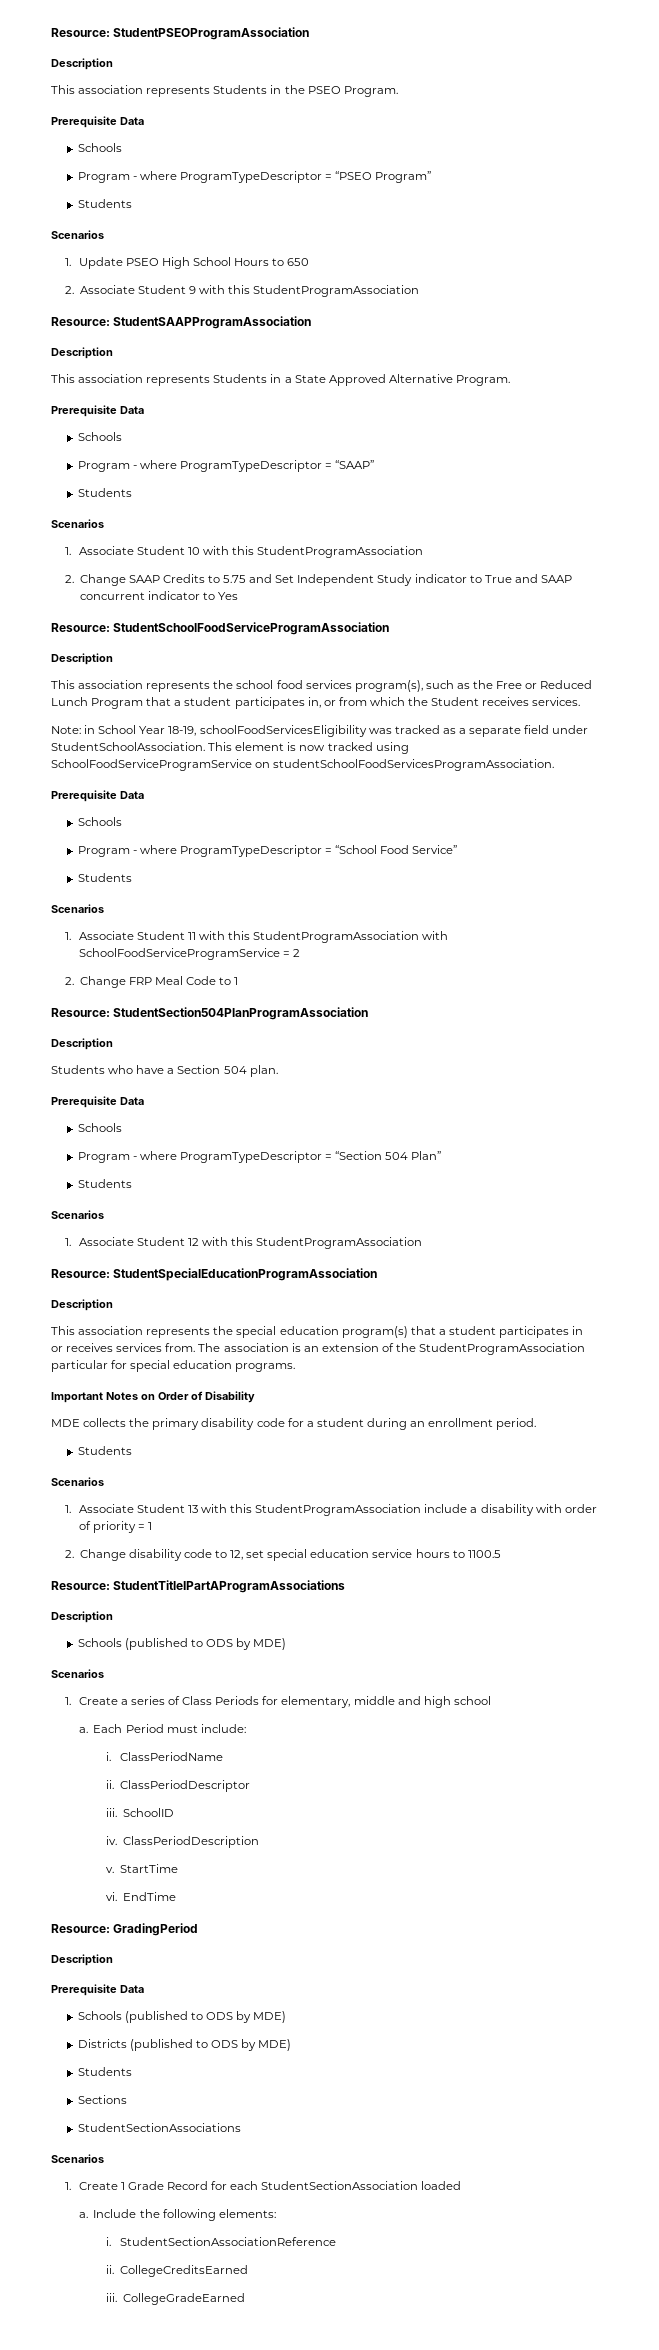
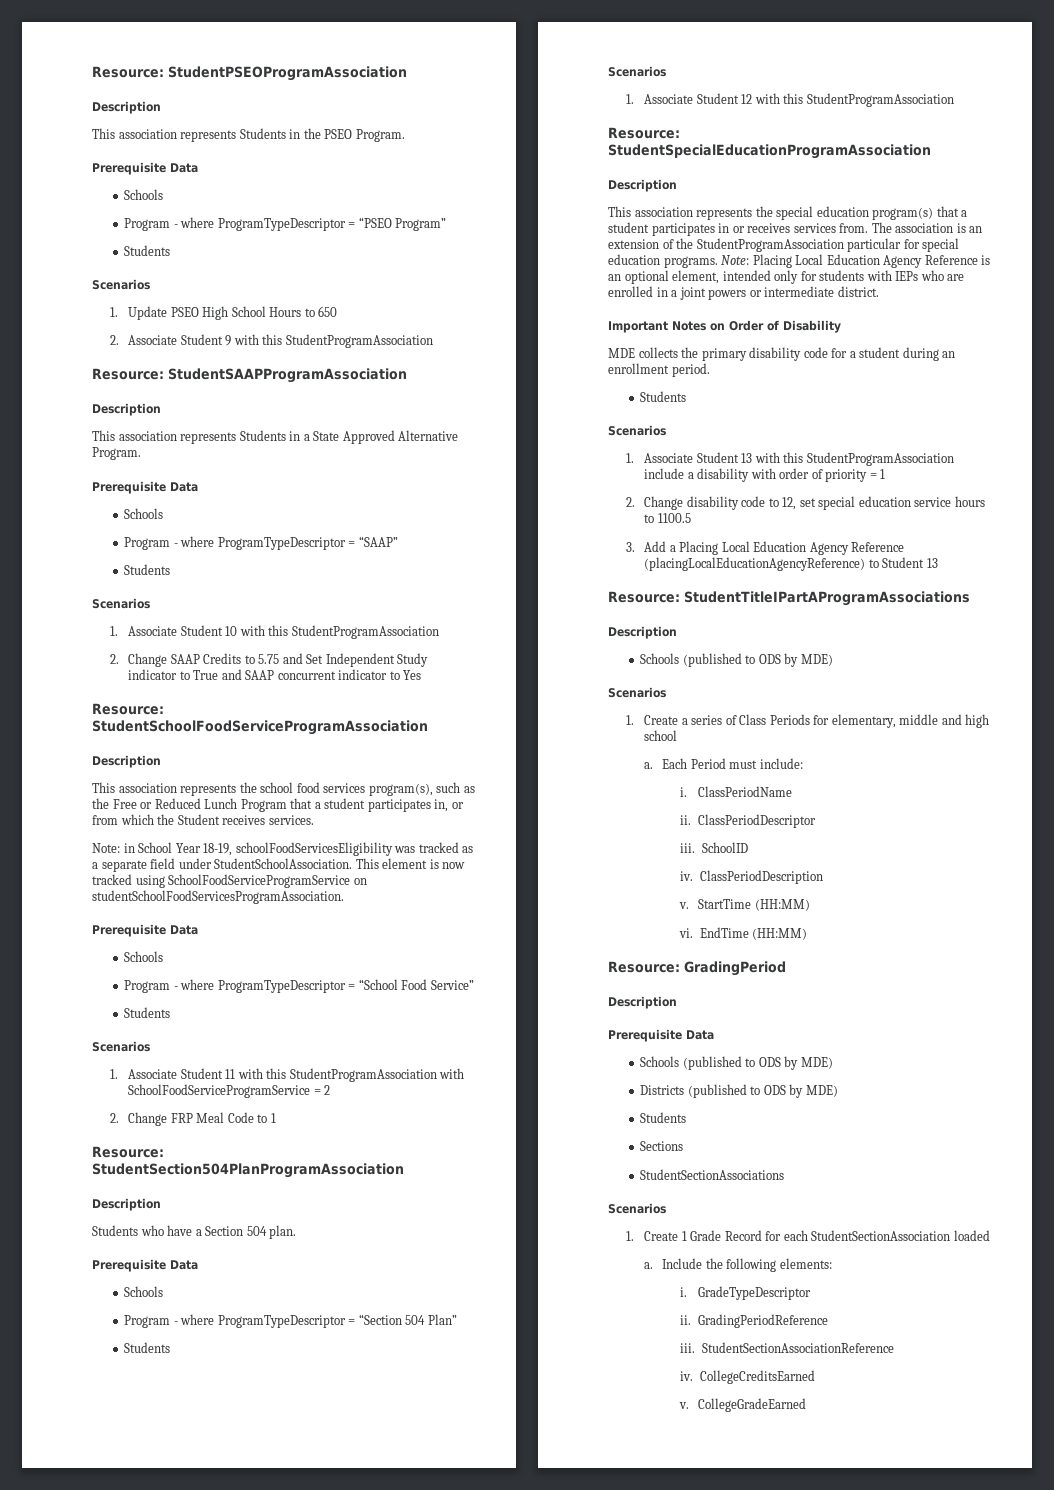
(296, 1367) none -> [721,254,991,268] [608,270,965,284] [608,286,879,300] Note: Placing Local Education Agency Reference is an optional element, intended only for students with IEPs who are enrolled in a joint powers or intermediate district.
(501, 1554) none -> [626,541,905,555] [644,557,938,571] // 3. Add a Placing Local Education Agency Reference (placingLocalEducationAgencyReference) to Student 13
(179, 1868) none -> [754,899,810,911] (HH:MM)
(177, 1896) none -> [752,928,808,940] (HH:MM)
(112, 2241) none -> [698,1286,812,1300] [680,1314,829,1328] [680,1343,696,1353] GradeTypeDescriptor // ii. GradingPeriodReference // iii.
[106,2265,115,2274] ii. -> [680,1371,694,1381] iv.
[106,2293,118,2302] iii. -> [679,1402,690,1409] v.

